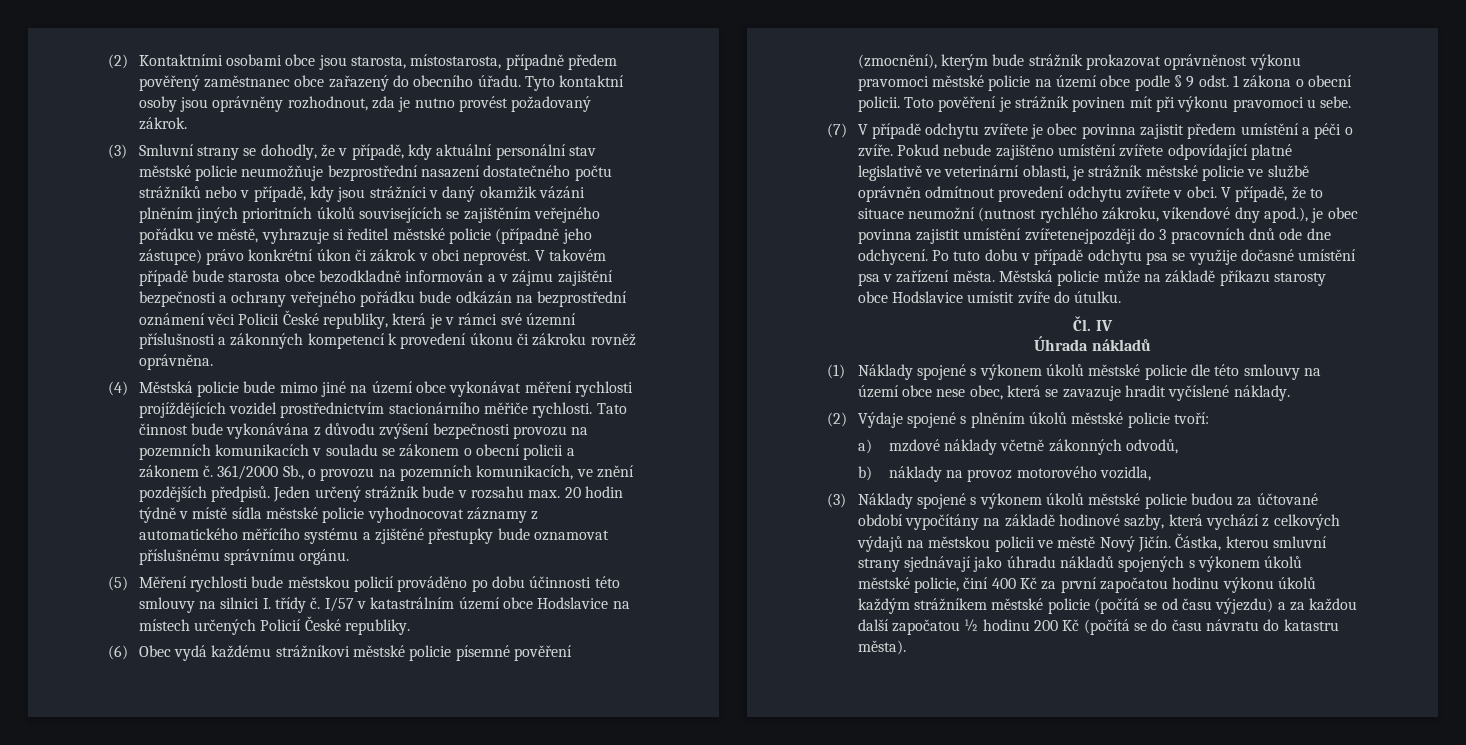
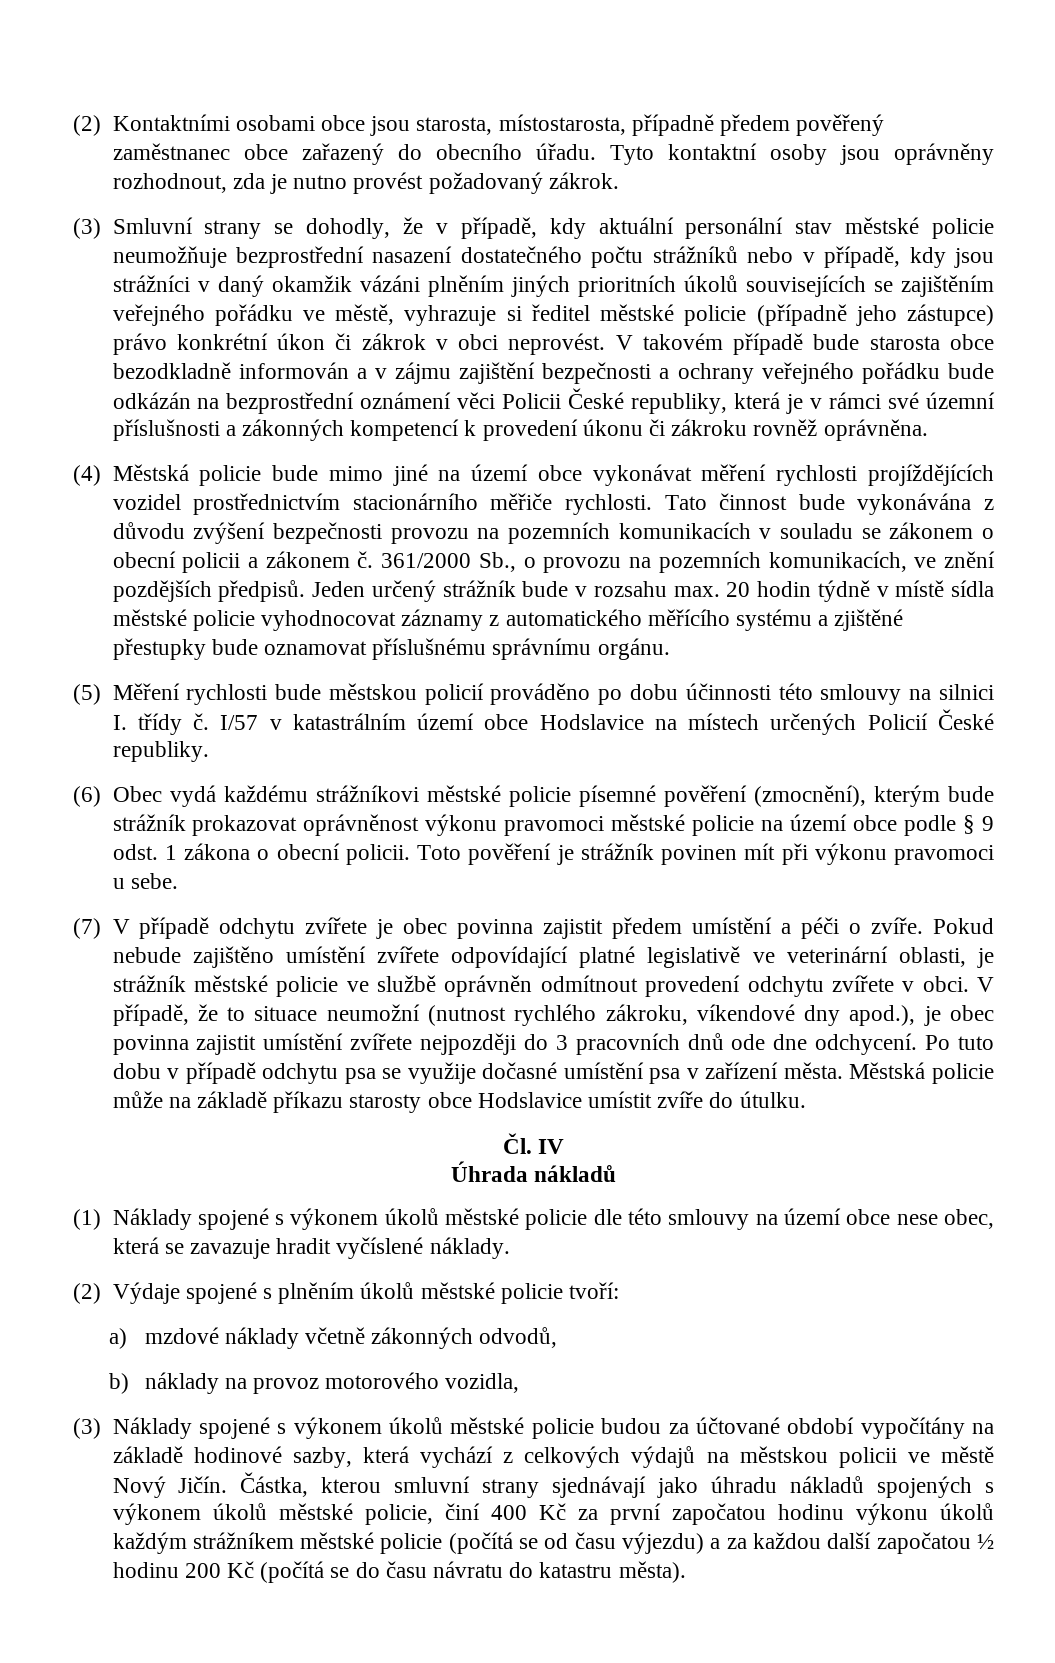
[1024,228,1136,244] zvířetenejpozději -> [350,1033,517,1055] zvířete nejpozději

